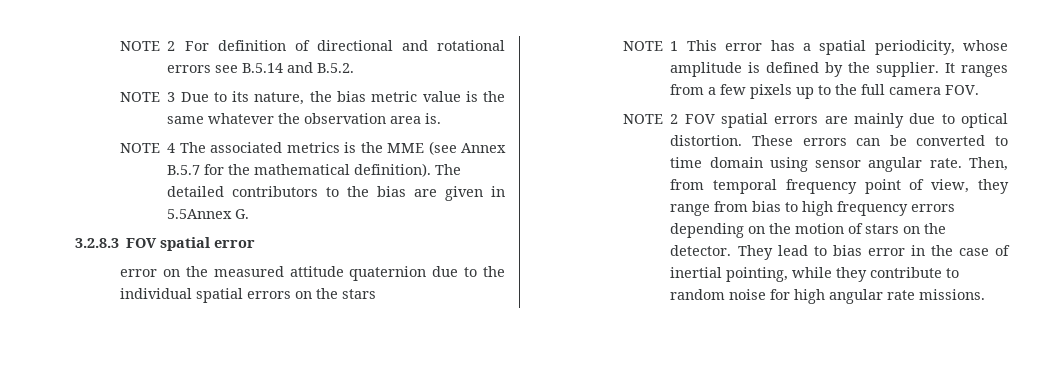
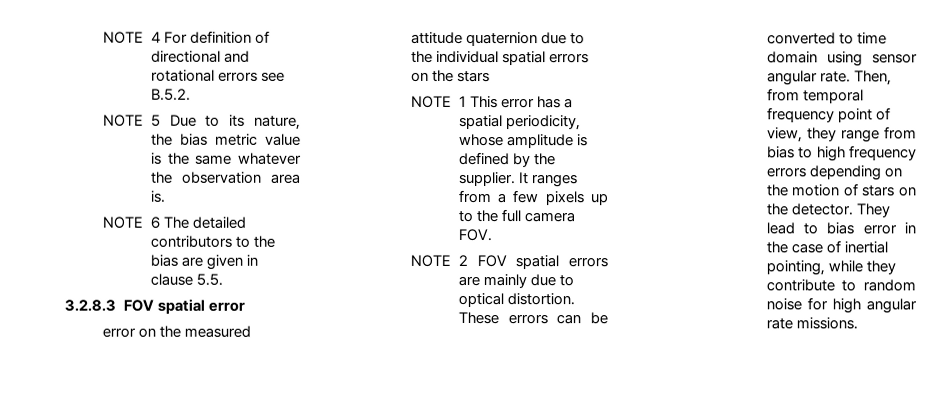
[120,41,176,51] NOTE 2 -> [103,31,161,44] NOTE 4
[242,62,314,73] B.5.14 and -> (285, 76) none
[167,92,176,102] 3 -> [150,114,161,127] 5
[167,141,507,155] [167,163,432,177] 4 The associated metrics is the MME (see Annex B.5.7 for the mathematical definition). -> [149,216,160,229] 6
[167,209,250,219] 5.5Annex G. -> [149,273,223,286] clause 5.5.

